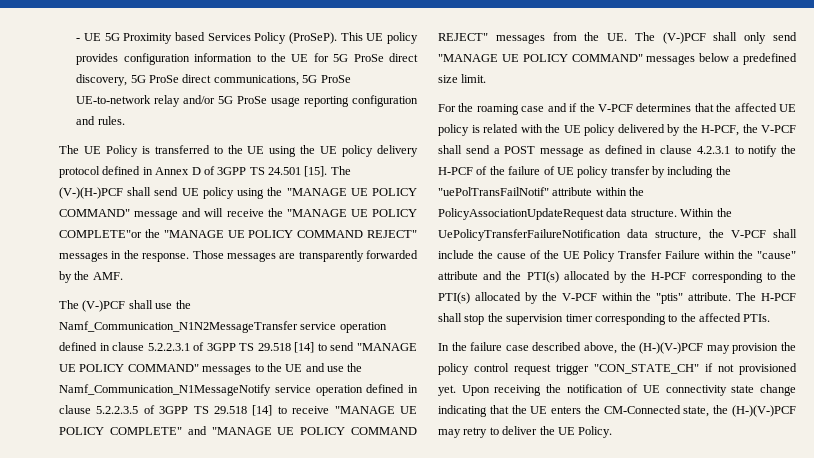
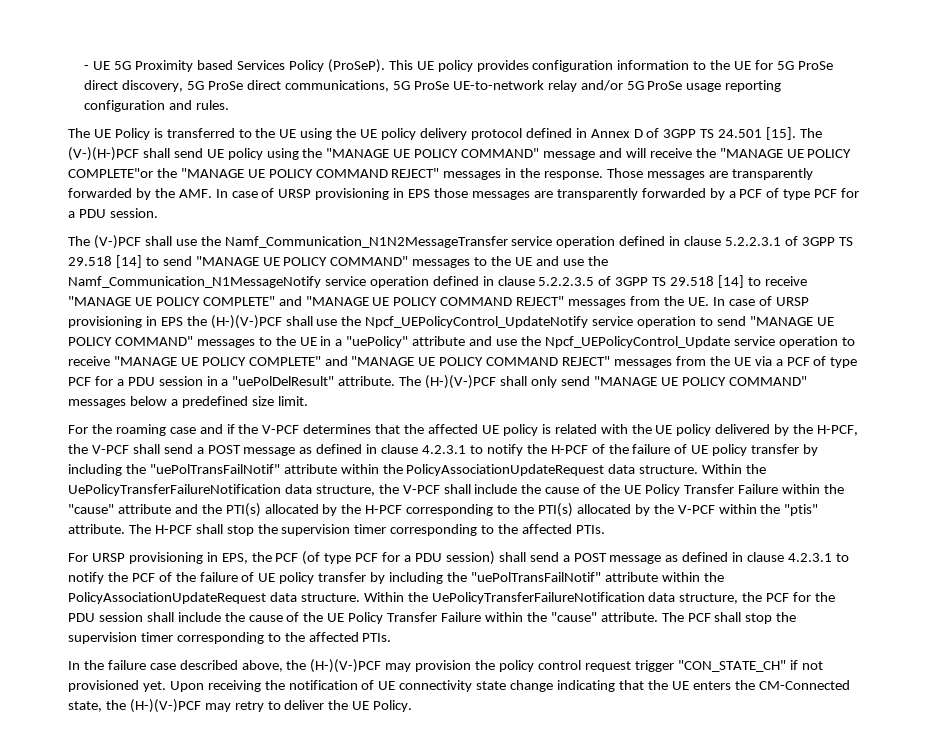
(123, 276) none -> [215,188,860,200] [68,208,158,218] In case of URSP provisioning in EPS those messages are transparently forwarded by a PCF of type PCF for a PDU session.
[634,32,706,44] The (V-)PCF -> [712,296,809,306] [68,315,834,329] [68,336,855,348] [68,356,858,368] [68,375,497,389] In case of URSP provisioning in EPS the (H-)(V-)PCF shall use the Npcf_UEPolicyControl_UpdateNotify service operation to send "MANAGE UE POLICY COMMAND" messages to the UE in a "uePolicy" attribute and use the Npcf_UEPolicyControl_Update service operation to receive "MANAGE UE POLICY COMPLETE" and "MANAGE UE POLICY COMMAND REJECT" messages from the UE via a PCF of type PCF for a PDU session in a "uePolDelResult" attribute. The (H-)(V-)PCF
(771, 318) none -> [68,551,849,565] [68,572,724,584] [68,592,836,604] [68,612,797,624] [68,632,392,644] // For URSP provisioning in EPS, the PCF (of type PCF for a PDU session) shall send a POST message as defined in clause 4.2.3.1 to notify the PCF of the failure of UE policy transfer by including the "uePolTransFailNotif" attribute within the PolicyAssociationUpdateRequest data structure. Within the UePolicyTransferFailureNotification data structure, the PCF for the PDU session shall include the cause of the UE Policy Transfer Failure within the "cause" attribute. The PCF shall stop the supervision timer corresponding to the affected PTIs.

